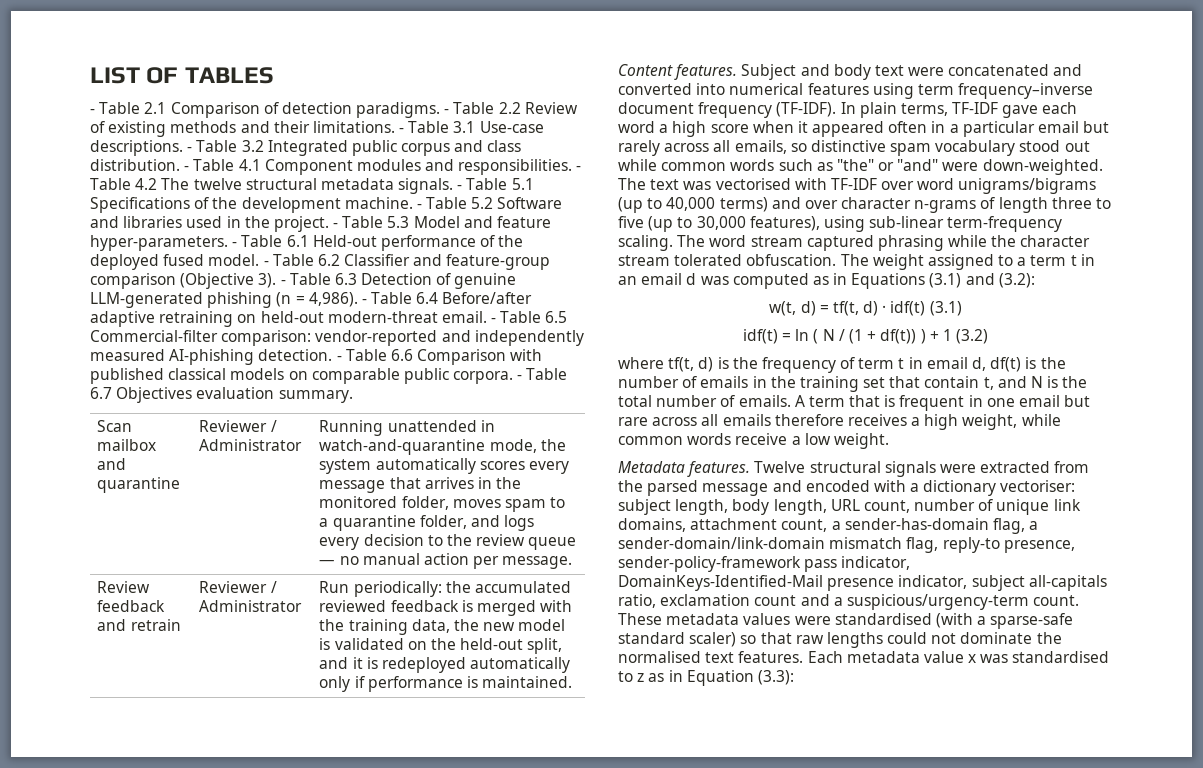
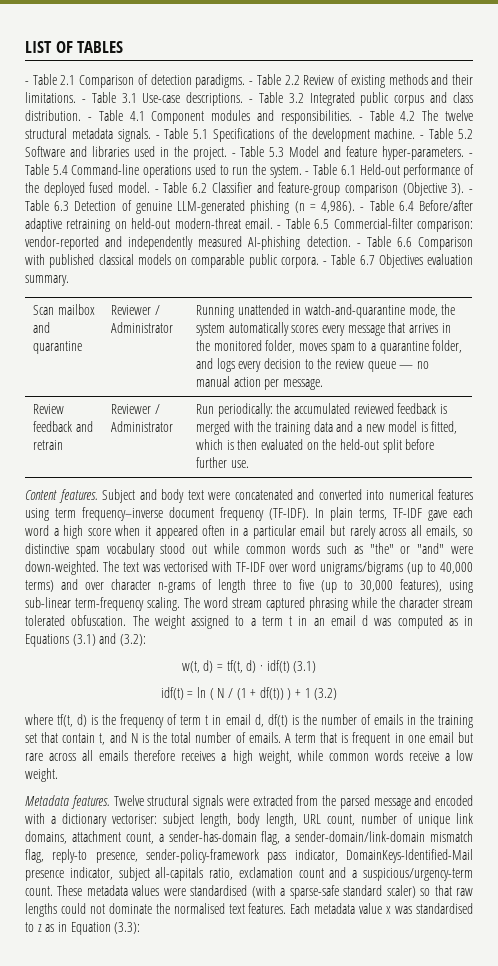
(283, 241) none -> [52,164,338,178] 5.4 Command-line operations used to run the system. - Table
[411,619,566,633] [319,638,563,654] [319,657,571,673] [319,676,573,692] data, the new model is validated on the held-out split, and it is redeployed automatically only if performance is maintained. -> [313,421,458,434] [195,439,435,453] [195,457,249,468] data and a new model is fitted, which is then evaluated on the held-out split before further use.

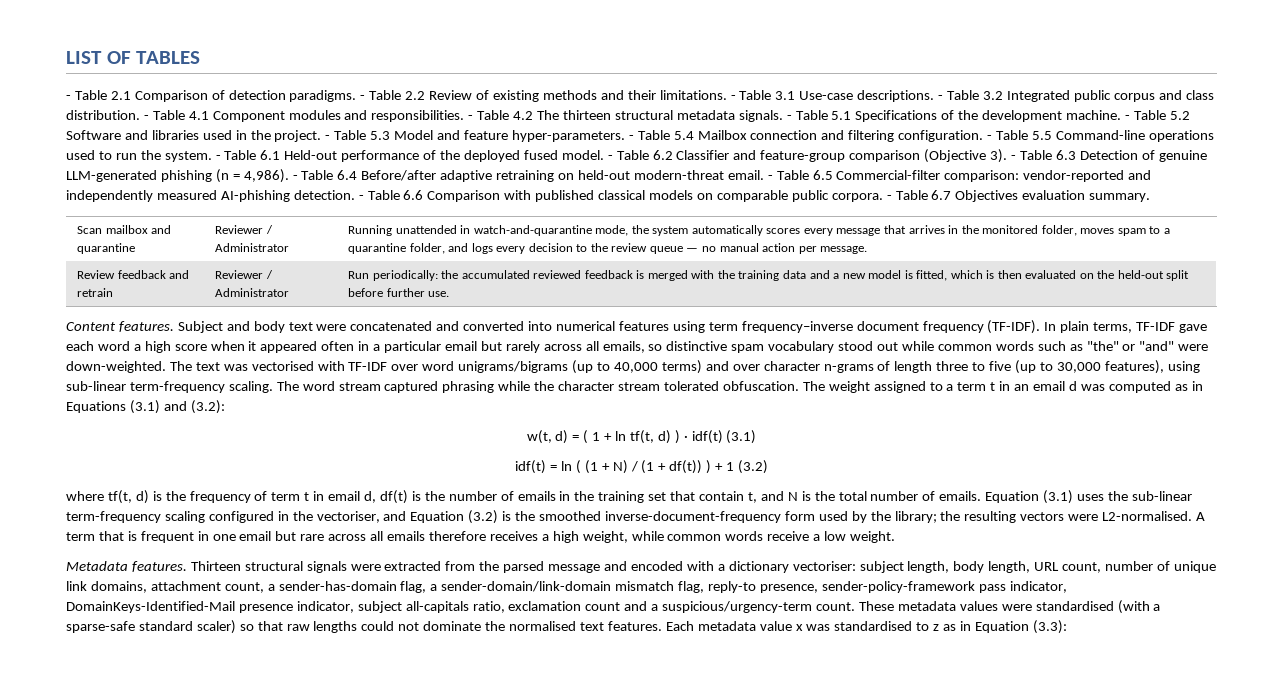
[445,110,473,121] twelve -> [562,110,611,120] thirteen
(68, 170) none -> [697,130,1052,142] Mailbox connection and filtering configuration. - Table 5.5
[226,660,257,673] tf(t, d) -> [583,430,680,444] ( 1 + ln tf(t, d) )
[217,688,225,698] N -> [584,460,628,474] (1 + N)
(281, 737) none -> [985,490,1192,504] [66,510,1193,524] Equation (3.1) uses the sub-linear term-frequency scaling configured in the vectoriser, and Equation (3.2) is the smoothed inverse-document-frequency form used by the library; the resulting vectors were L2-normalised.
[113,795,144,806] Twelve -> [190,561,241,571] Thirteen

